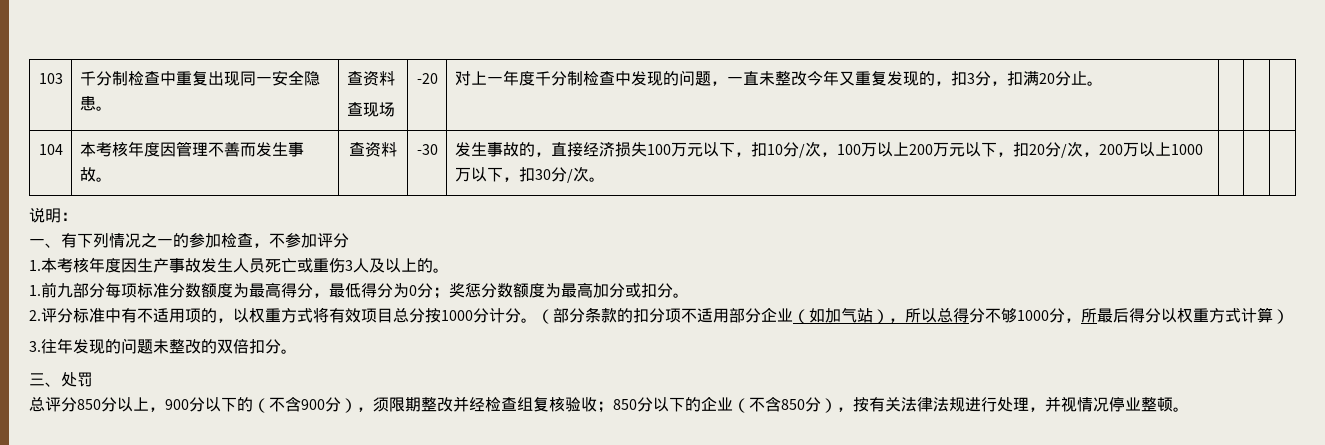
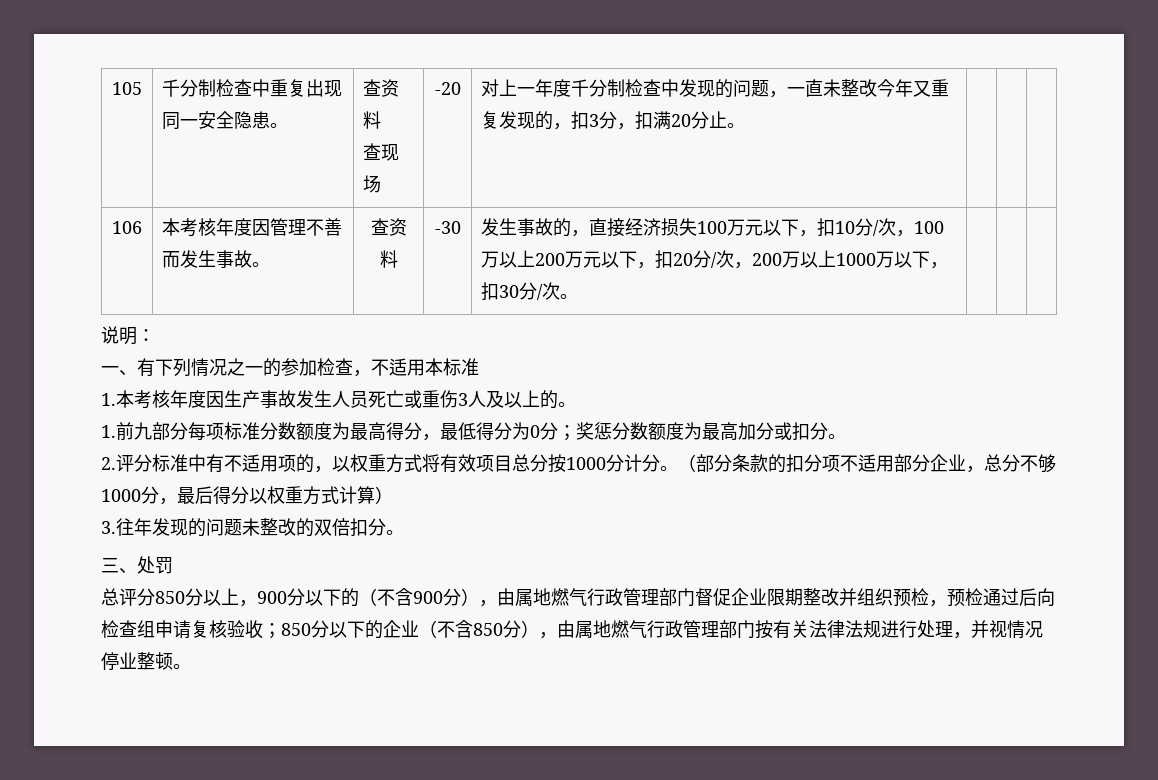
[38,73,63,84] 103 -> [112,82,142,95] 105
[38,144,63,155] 104 -> [112,221,142,234] 106
[285,233,349,248] 参加评分 -> [389,358,479,376] 适用本标准
[793,307,969,324] （如加气站），所以总得 -> [966,454,1002,473] ，总
[1081,308,1097,323] 所 -> (177, 501) none
[373,396,533,412] 须限期整改并经检查组 -> [497,588,1055,607] [101,620,191,639] 由属地燃气行政管理部门督促企业限期整改并组织预检，预检通过后向检查组申请
(853, 409) none -> [557,620,755,638] 由属地燃气行政管理部门

